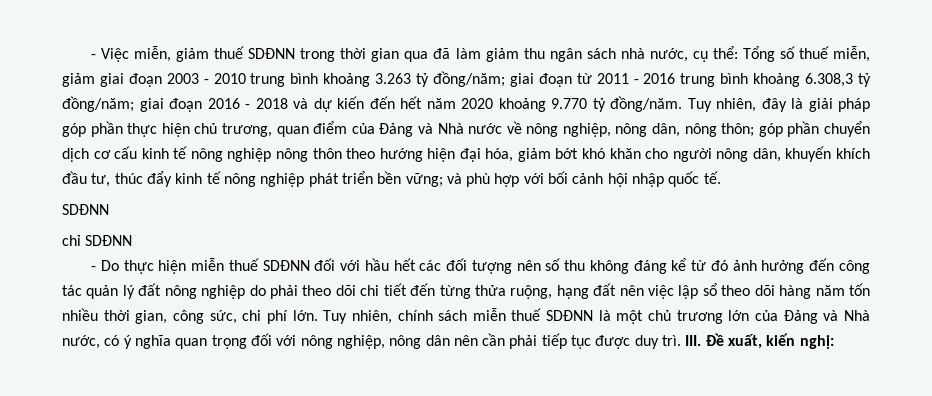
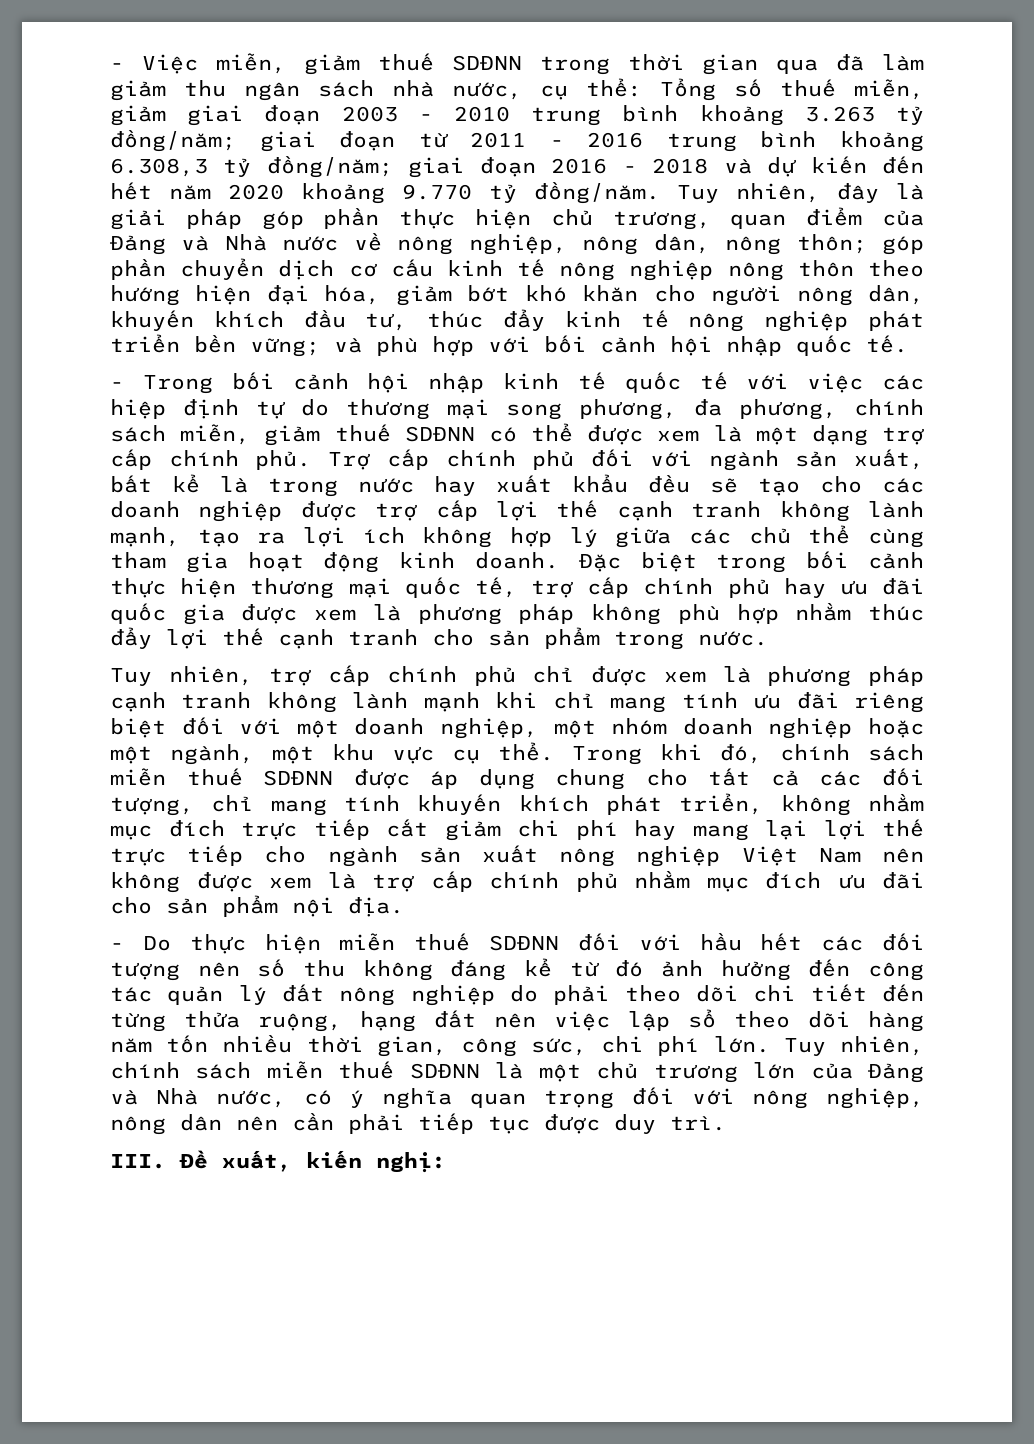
[62,204,109,215] [62,235,133,246] SDĐNN // chỉ SDĐNN -> [110,372,925,394] [110,399,924,420] [110,423,924,446] [110,449,925,471] [110,474,924,497] [110,500,924,522] [110,525,924,548] [110,551,924,573] [110,577,924,599] [110,602,925,625] [110,627,768,650] [110,665,925,687] [110,692,925,713] [110,717,925,739] [110,742,924,765] [110,768,924,790] [110,793,925,816] [110,819,924,841] [110,845,925,867] [110,870,924,893] [110,895,404,917] - Trong bối cảnh hội nhập kinh tế quốc tế với việc các hiệp định tự do thương mại song phương, đa phương, chính sách miễn, giảm thuế SDĐNN có thể được xem là một dạng trợ cấp chính phủ. Trợ cấp chính phủ đối với ngành sản xuất, bất kể là trong nước hay xuất khẩu đều sẽ tạo cho các doanh nghiệp được trợ cấp lợi thế cạnh tranh không lành mạnh, tạo ra lợi ích không hợp lý giữa các chủ thể cùng tham gia hoạt động kinh doanh. Đặc biệt trong bối cảnh thực hiện thương mại quốc tế, trợ cấp chính phủ hay ưu đãi quốc gia được xem là phương pháp không phù hợp nhằm thúc đẩy lợi thế cạnh tranh cho sản phẩm trong nước. // Tuy nhiên, trợ cấp chính phủ chỉ được xem là phương pháp cạnh tranh không lành mạnh khi chỉ mang tính ưu đãi riêng biệt đối với một doanh nghiệp, một nhóm doanh nghiệp hoặc một ngành, một khu vực cụ thể. Trong khi đó, chính sách miễn thuế SDĐNN được áp dụng chung cho tất cả các đối tượng, chỉ mang tính khuyến khích phát triển, không nhằm mục đích trực tiếp cắt giảm chi phí hay mang lại lợi thế trực tiếp cho ngành sản xuất nông nghiệp Việt Nam nên không được xem là trợ cấp chính phủ nhằm mục đích ưu đãi cho sản phẩm nội địa.
(682, 340) none -> (726, 1123) //

